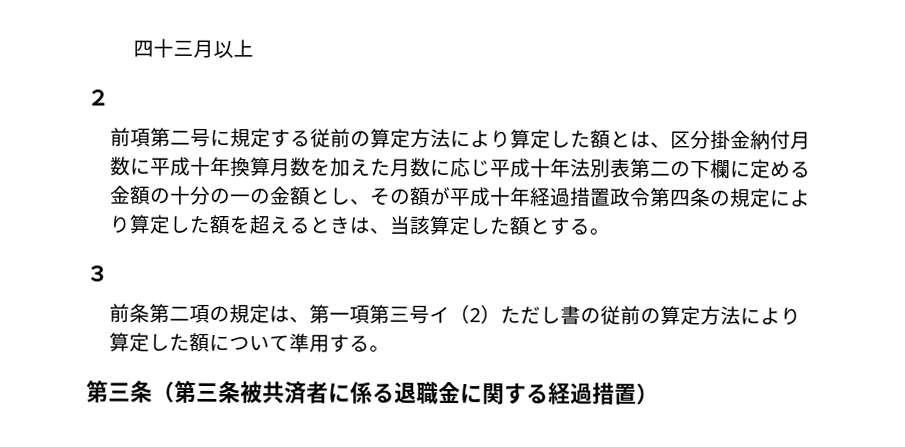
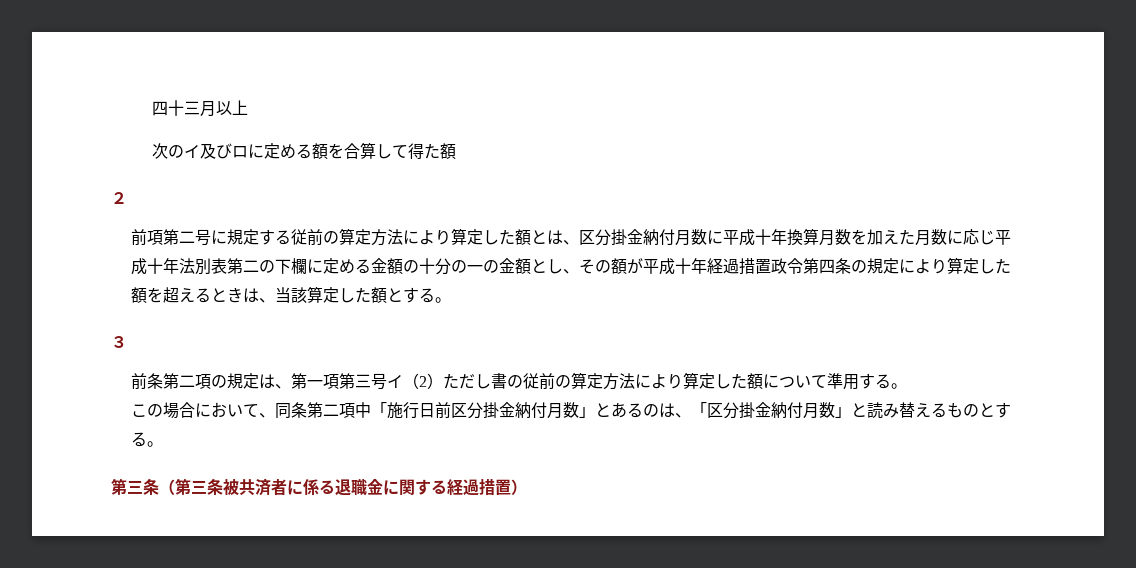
(255, 48) none -> [151,142,456,159] // 次のイ及びロに定める額を合算して得た額
(391, 348) none -> [131,402,1012,419] [131,432,164,447] // この場合において、同条第二項中「施行日前区分掛金納付月数」とあるのは、「区分掛金納付月数」と読み替えるものとする。

